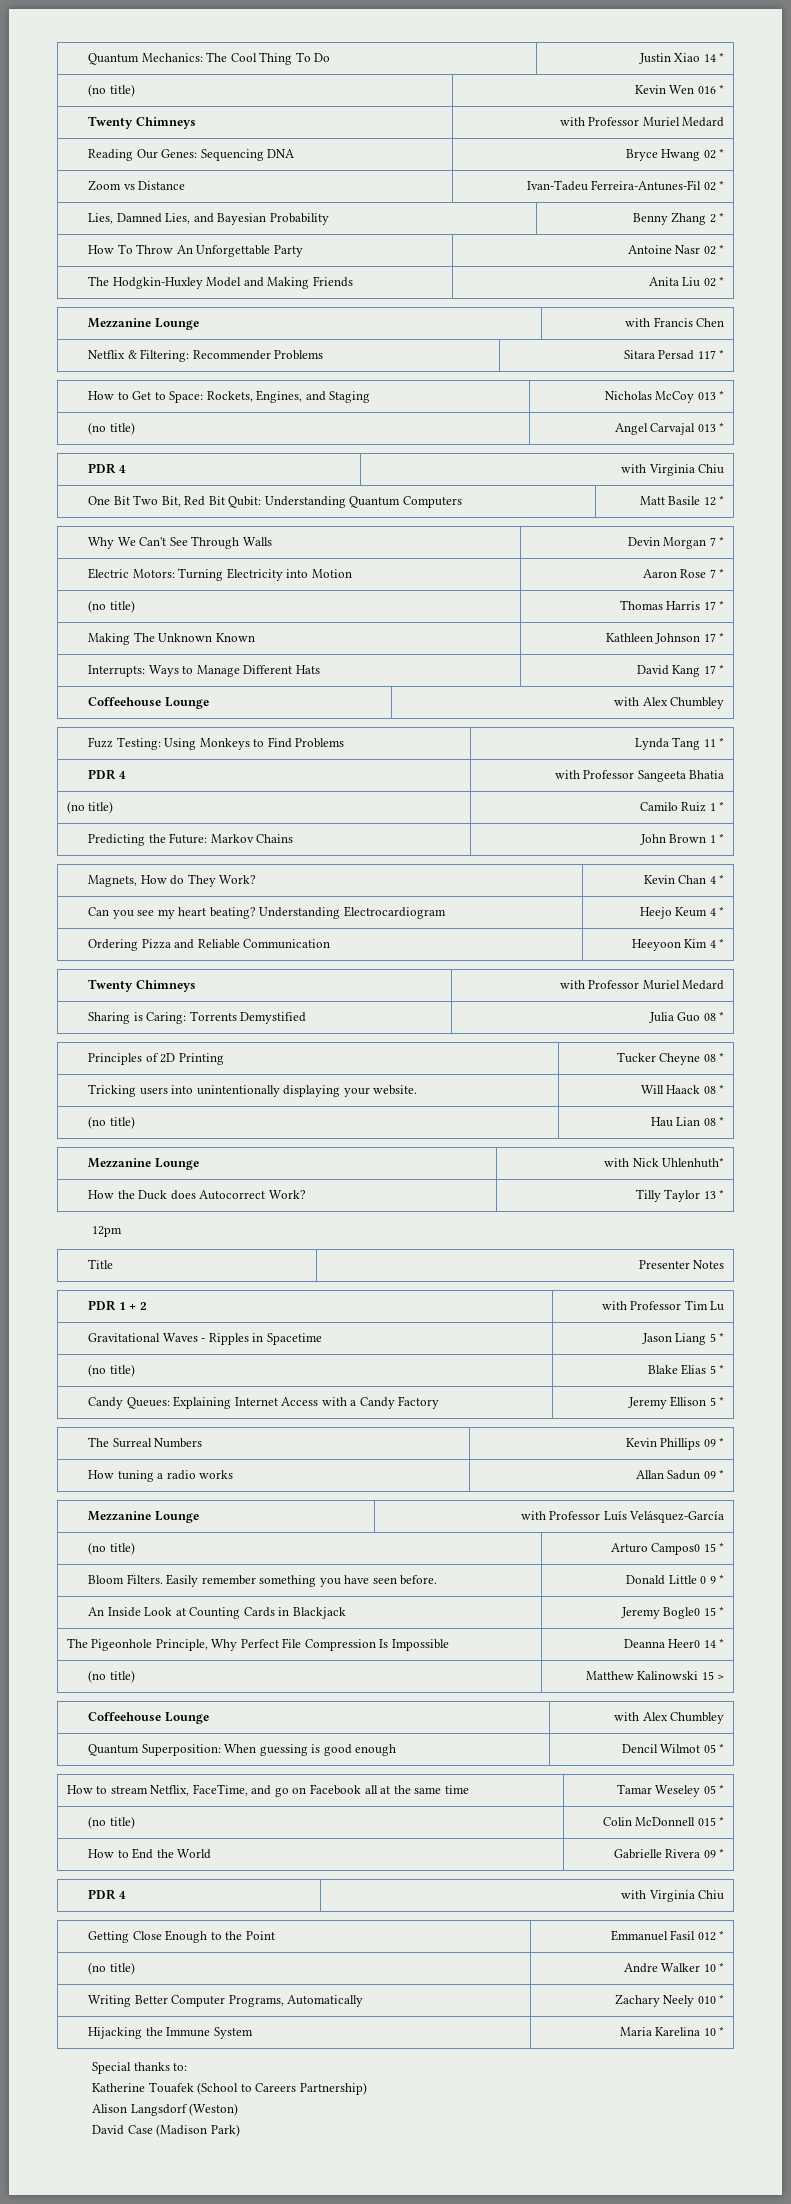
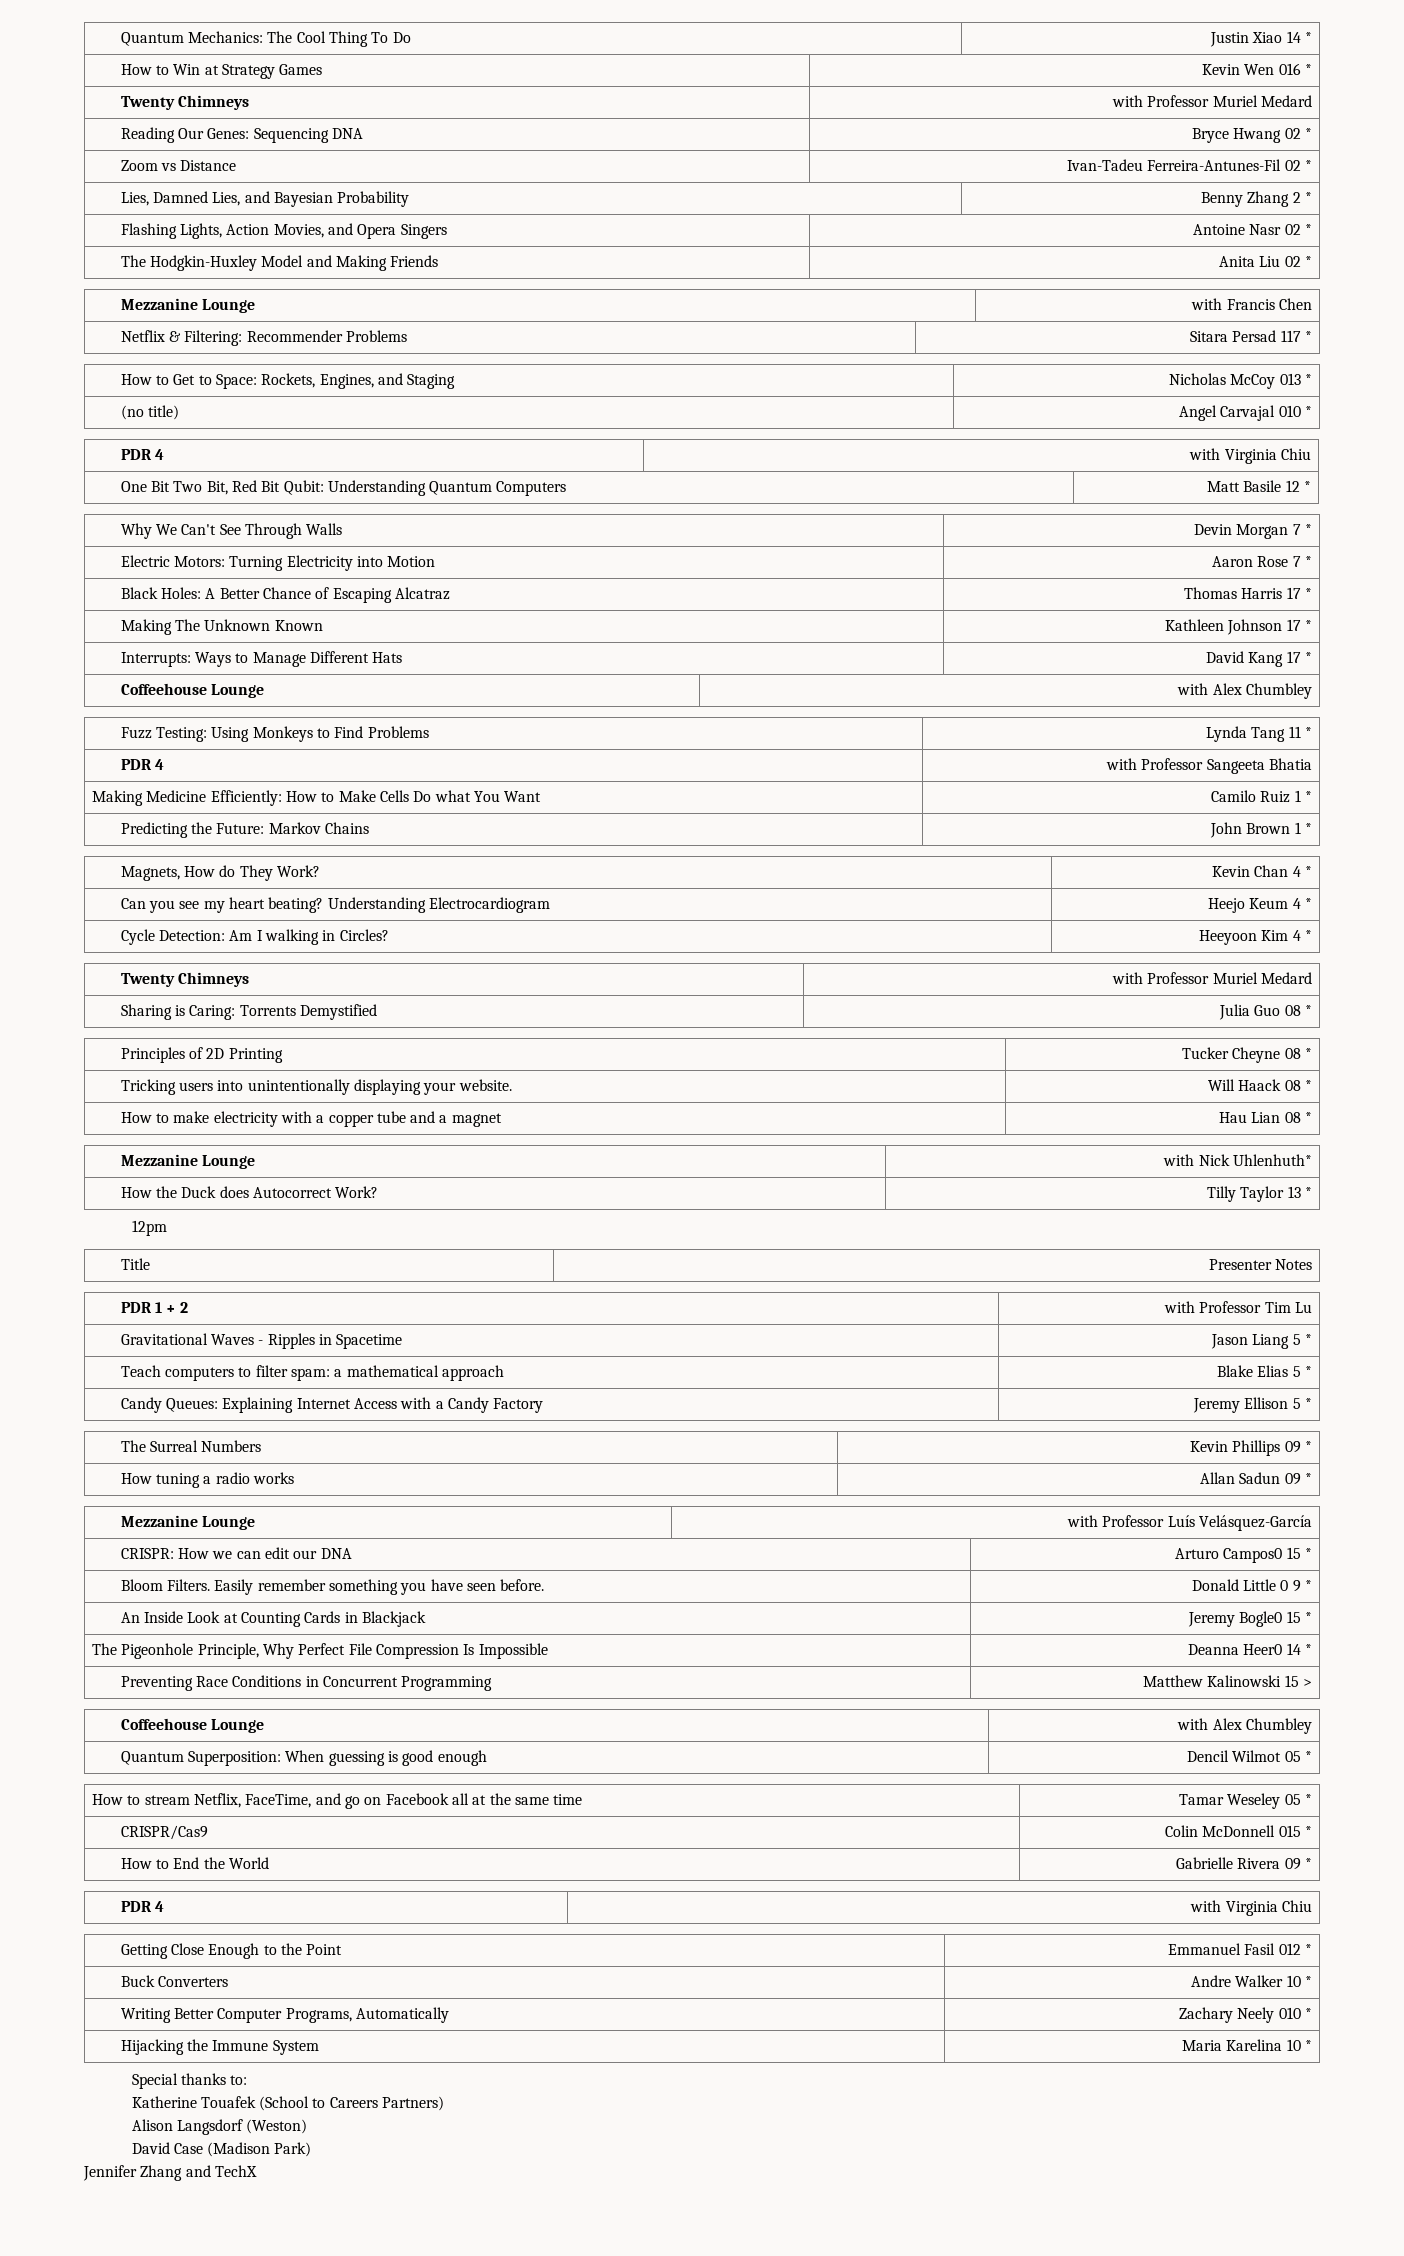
[88,84,135,97] (no title) -> [120,64,323,79] How to Win at Strategy Games
[88,244,303,257] How To Throw An Unforgettable Party -> [120,223,447,239] Flashing Lights, Action Movies, and Opera Singers
[697,424,716,432] 013 -> [1278,405,1301,417] 010
[88,600,135,613] (no title) -> [120,587,450,603] Black Holes: A Better Chance of Escaping Alcatraz
[66,801,114,814] (no title) -> [92,790,542,806] Making Medicine Efficiently: How to Make Cells Do what You Want
[88,939,331,951] Ordering Pizza and Reliable Communication -> [120,929,389,945] Cycle Detection: Am I walking in Circles?
[88,1116,135,1129] (no title) -> [120,1111,502,1127] How to make electricity with a copper tube and a magnet
[88,1364,135,1377] (no title) -> [120,1365,504,1381] Teach computers to filter spam: a mathematical approach
[88,1542,135,1555] (no title) -> [120,1547,352,1559] CRISPR: How we can edit our DNA
[88,1670,135,1683] (no title) -> [120,1675,493,1691] Preventing Race Conditions in Concurrent Programming
[88,1816,135,1829] (no title) -> [120,1825,208,1840] CRISPR/Cas9
[88,1962,135,1975] (no title) -> [120,1975,228,1987] Buck Converters
[299,2082,367,2095] Partnership) -> [382,2096,445,2111] Partners)
(240, 2130) none -> [83,2165,257,2181] // Jennifer Zhang and TechX

